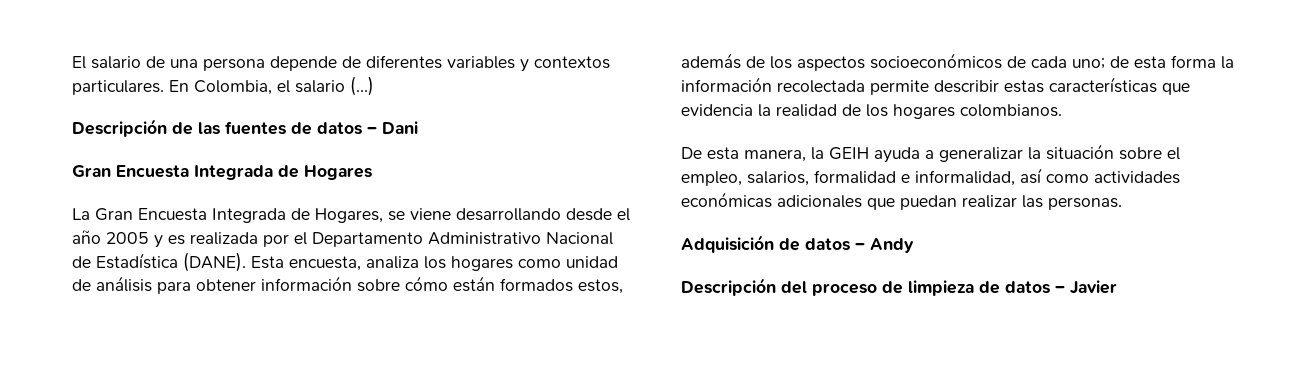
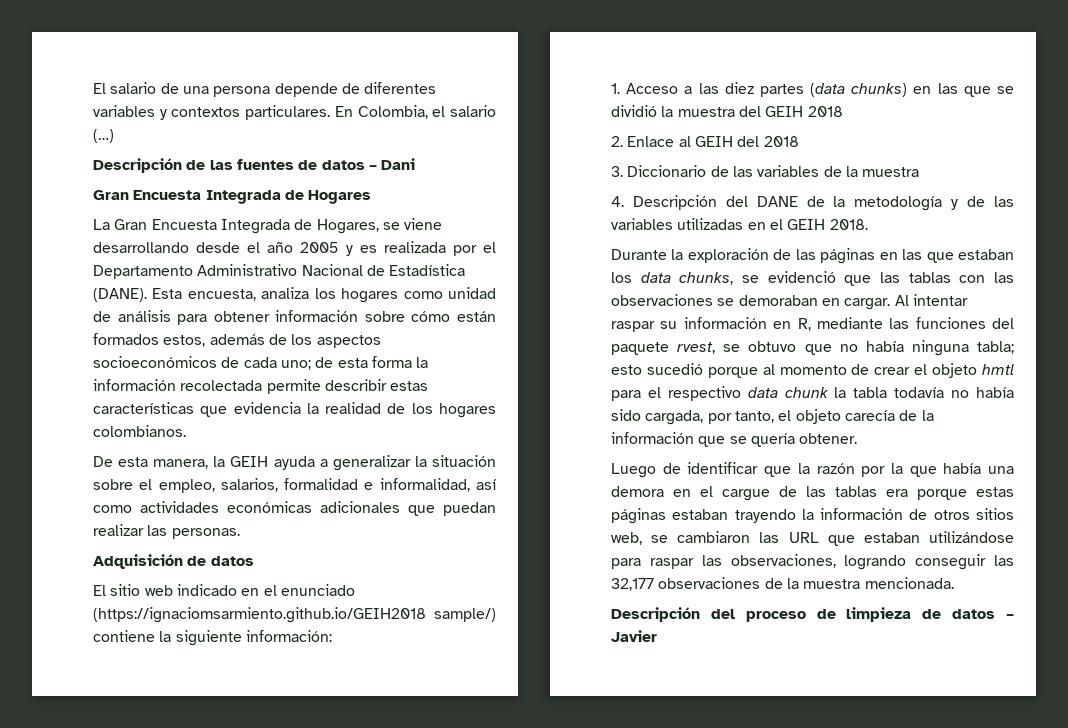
[855,238,914,253] – Andy -> [93,584,355,596] [93,607,496,623] [93,630,332,646] [611,82,1014,97] [611,105,843,117] [611,136,799,147] [611,165,920,177] [611,195,1014,211] [611,218,868,230] [611,248,1015,264] [611,271,1014,286] [611,294,968,310] [611,317,1014,332] [611,340,1014,356] [611,363,1015,378] [611,386,1014,401] [611,409,934,425] [611,432,858,447] [611,462,1014,478] [611,486,1014,501] [611,508,1014,524] [611,531,1014,546] [611,554,1014,570] [611,577,954,591] // El sitio web indicado en el enunciado (https://ignaciomsarmiento.github.io/GEIH2018 sample/) contiene la siguiente información: // 1. Acceso a las diez partes (data chunks) en las que se dividió la muestra del GEIH 2018 // 2. Enlace al GEIH del 2018 // 3. Diccionario de las variables de la muestra // 4. Descripción del DANE de la metodología y de las variables utilizadas en el GEIH 2018. // Durante la exploración de las páginas en las que estaban los data chunks, se evidenció que las tablas con las observaciones se demoraban en cargar. Al intentar raspar su información en R, mediante las funciones del paquete rvest, se obtuvo que no había ninguna tabla; esto sucedió porque al momento de crear el objeto hmtl para el respectivo data chunk la tabla todavía no había sido cargada, por tanto, el objeto carecía de la información que se quería obtener. // Luego de identificar que la razón por la que había una demora en el cargue de las tablas era porque estas páginas estaban trayendo la información de otros sitios web, se cambiaron las URL que estaban utilizándose para raspar las observaciones, logrando conseguir las 32,177 observaciones de la muestra mencionada.

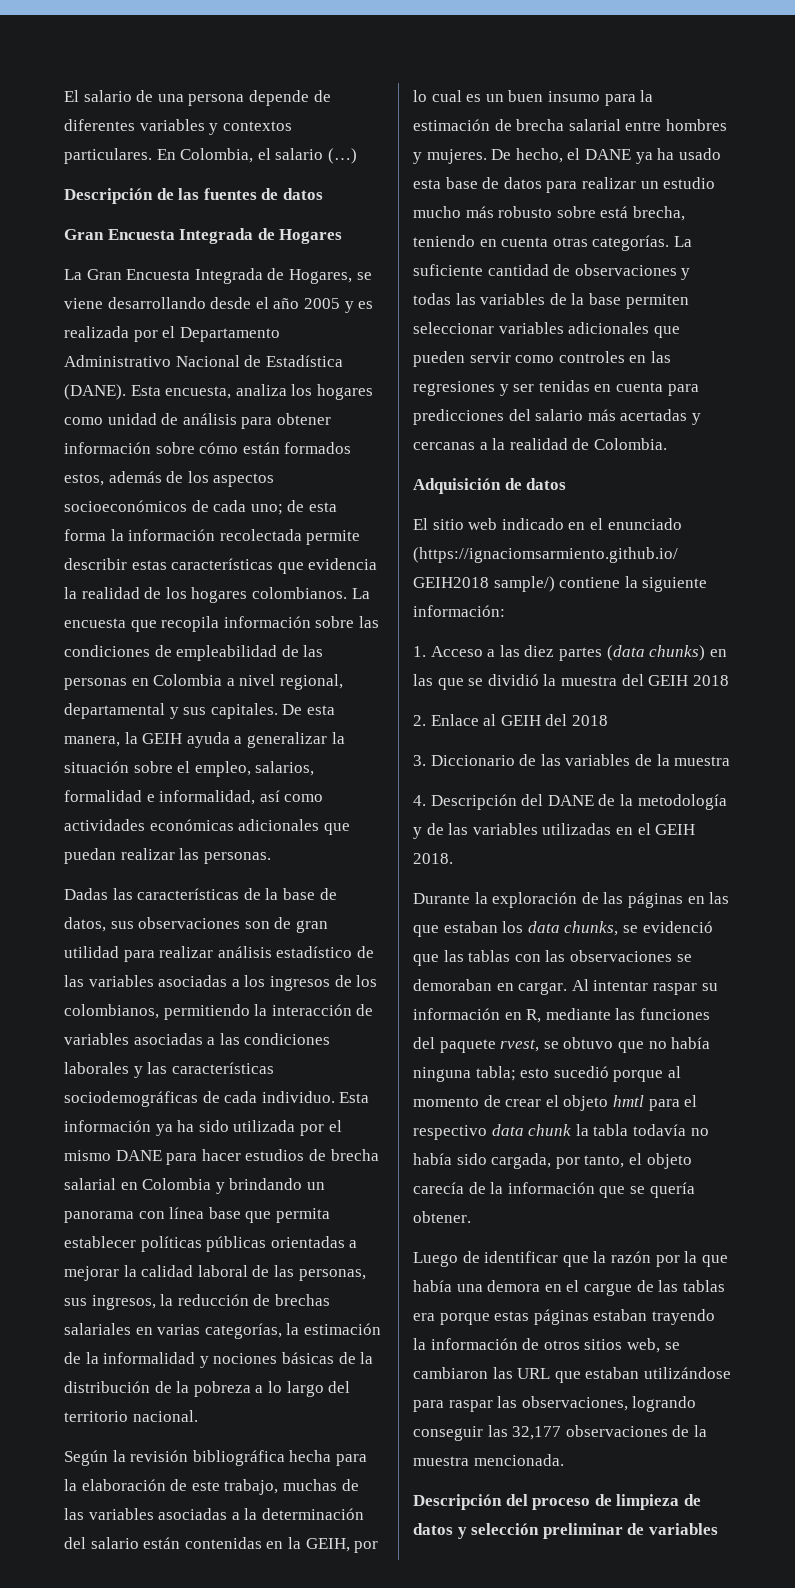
[368,158,416,170] – Dani -> (323, 194) none
(186, 431) // -> [351,588,370,599] [64,616,379,632] [64,645,324,661] [64,674,343,690] [64,703,278,719] La encuesta que recopila información sobre las condiciones de empleabilidad de las personas en Colombia a nivel regional, departamental y sus capitales.
(240, 533) none -> [64,888,337,900] [64,917,328,933] [64,946,374,962] [64,975,378,991] [64,1004,374,1020] [64,1033,331,1045] [64,1062,274,1078] [64,1091,370,1107] [64,1120,342,1136] [64,1149,379,1165] [64,1178,325,1194] [64,1207,330,1223] [64,1236,358,1252] [64,1265,366,1281] [64,1294,330,1310] [64,1323,381,1339] [64,1352,374,1368] [64,1381,351,1397] [64,1410,198,1422] [64,1450,367,1466] [64,1479,359,1495] [64,1508,364,1520] [64,1537,379,1553] [413,90,654,106] [413,119,727,131] [413,148,721,164] [413,177,716,193] [413,206,685,221] [413,235,692,251] [413,264,691,280] [413,293,689,309] [413,322,680,338] [413,351,671,367] [413,380,699,396] [413,409,701,425] [413,438,667,450] // Dadas las características de la base de datos, sus observaciones son de gran utilidad para realizar análisis estadístico de las variables asociadas a los ingresos de los colombianos, permitiendo la interacción de variables asociadas a las condiciones laborales y las características sociodemográficas de cada individuo. Esta información ya ha sido utilizada por el mismo DANE para hacer estudios de brecha salarial en Colombia y brindando un panorama con línea base que permita establecer políticas públicas orientadas a mejorar la calidad laboral de las personas, sus ingresos, la reducción de brechas salariales en varias categorías, la estimación de la informalidad y nociones básicas de la distribución de la pobreza a lo largo del territorio nacional. // Según la revisión bibliográfica hecha para la elaboración de este trabajo, muchas de las variables asociadas a la determinación del salario están contenidas en la GEIH, por lo cual es un buen insumo para la estimación de brecha salarial entre hombres y mujeres. De hecho, el DANE ya ha usado esta base de datos para realizar un estudio mucho más robusto sobre está brecha, teniendo en cuenta otras categorías. La suficiente cantidad de observaciones y todas las variables de la base permiten seleccionar variables adicionales que pueden servir como controles en las regresiones y ser tenidas en cuenta para predicciones del salario más acertadas y cercanas a la realidad de Colombia.
[1006,614,1014,619] [611,630,657,642] – Javier -> [457,1523,718,1539] y selección preliminar de variables

